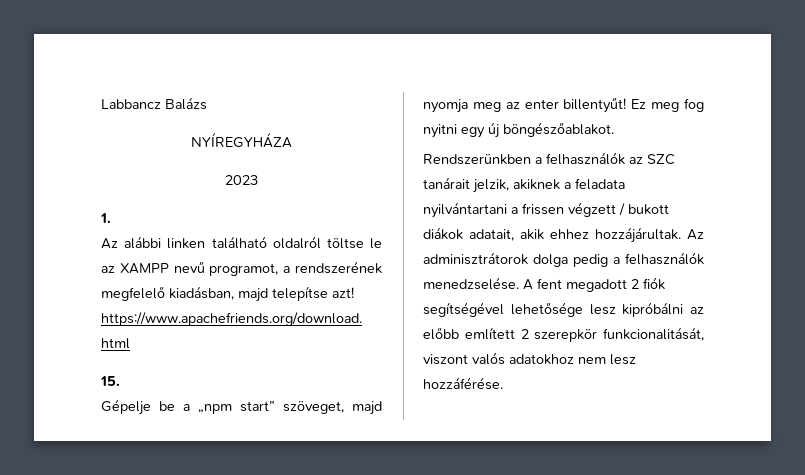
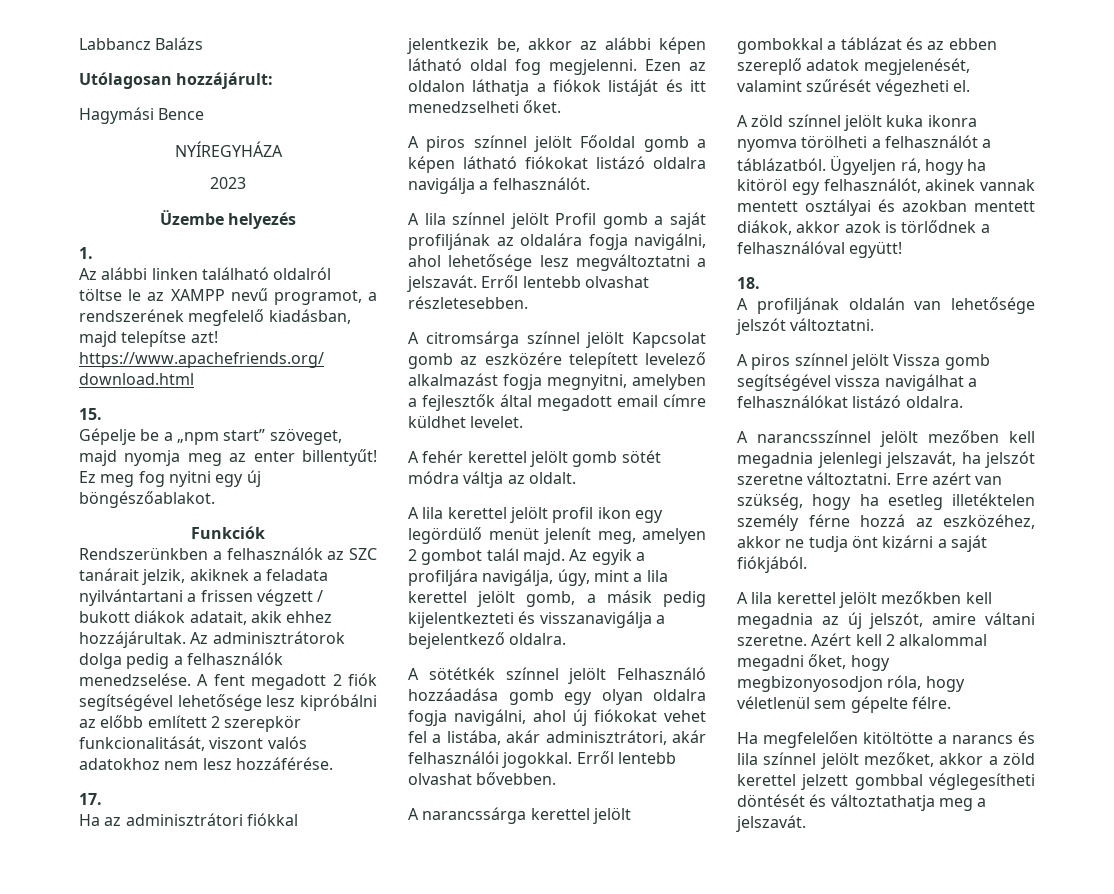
(207, 103) none -> [79,72,274,89] [79,107,205,124] // Utólagosan hozzájárult: // Hagymási Bence
(258, 180) none -> [159,210,297,229] // Üzembe helyezés
(614, 129) none -> [191,526,265,539] // Funkciók
(503, 383) none -> [79,793,102,805] [79,813,298,826] [407,37,706,54] [408,58,706,75] [408,79,706,96] [408,100,562,113] [408,135,706,152] [408,156,706,173] [408,177,590,194] [408,212,706,229] [408,233,706,250] [408,254,706,271] [407,275,649,292] [408,296,528,309] [408,331,706,348] [408,352,706,369] [408,373,706,390] [408,394,706,411] [408,415,524,428] [408,450,661,467] [408,471,576,488] [408,506,663,523] [408,527,706,544] [408,548,645,565] [408,569,668,586] [408,590,706,607] [408,611,665,628] [408,632,567,649] [408,667,706,684] [408,688,706,705] [408,709,706,726] [408,730,706,745] [408,751,676,768] [408,772,557,785] [408,807,631,824] [737,37,997,54] [737,58,970,75] [737,79,970,96] [737,114,977,131] [737,135,992,152] [737,155,987,175] [737,178,1035,195] [737,199,1035,216] [737,220,990,235] [737,241,903,258] [737,277,760,289] [737,297,1035,314] [736,318,875,335] [737,353,990,370] [737,374,977,391] [737,395,963,408] [737,430,1035,447] [737,451,1035,468] [737,472,1003,485] [737,493,1035,510] [737,514,1035,531] [737,535,987,552] [737,556,807,573] [737,591,992,608] [737,612,1035,629] [737,633,988,646] [737,654,890,671] [737,675,965,692] [737,696,951,713] [737,731,1035,748] [737,752,1035,769] [737,773,1035,790] [737,794,987,811] [736,815,806,832] // 17. // Ha az adminisztrátori fiókkal jelentkezik be, akkor az alábbi képen látható oldal fog megjelenni. Ezen az oldalon láthatja a fiókok listáját és itt menedzselheti őket. // A piros színnel jelölt Főoldal gomb a képen látható fiókokat listázó oldalra navigálja a felhasználót. // A lila színnel jelölt Profil gomb a saját profiljának az oldalára fogja navigálni, ahol lehetősége lesz megváltoztatni a jelszavát. Erről lentebb olvashat részletesebben. // A citromsárga színnel jelölt Kapcsolat gomb az eszközére telepített levelező alkalmazást fogja megnyitni, amelyben a fejlesztők által megadott email címre küldhet levelet. // A fehér kerettel jelölt gomb sötét módra váltja az oldalt. // A lila kerettel jelölt profil ikon egy legördülő menüt jelenít meg, amelyen 2 gombot talál majd. Az egyik a profiljára navigálja, úgy, mint a lila kerettel jelölt gomb, a másik pedig kijelentkezteti és visszanavigálja a bejelentkező oldalra. // A sötétkék színnel jelölt Felhasználó hozzáadása gomb egy olyan oldalra fogja navigálni, ahol új fiókokat vehet fel a listába, akár adminisztrátori, akár felhasználói jogokkal. Erről lentebb olvashat bővebben. // A narancssárga kerettel jelölt gombokkal a táblázat és az ebben szereplő adatok megjelenését, valamint szűrését végezheti el. // A zöld színnel jelölt kuka ikonra nyomva törölheti a felhasználót a táblázatból. Ügyeljen rá, hogy ha kitöröl egy felhasználót, akinek vannak mentett osztályai és azokban mentett diákok, akkor azok is törlődnek a felhasználóval együtt! // 18. // A profiljának oldalán van lehetősége jelszót változtatni. // A piros színnel jelölt Vissza gomb segítségével vissza navigálhat a felhasználókat listázó oldalra. // A narancsszínnel jelölt mezőben kell megadnia jelenlegi jelszavát, ha jelszót szeretne változtatni. Erre azért van szükség, hogy ha esetleg illetéktelen személy férne hozzá az eszközéhez, akkor ne tudja önt kizárni a saját fiókjából. // A lila kerettel jelölt mezőkben kell megadnia az új jelszót, amire váltani szeretne. Azért kell 2 alkalommal megadni őket, hogy megbizonyosodjon róla, hogy véletlenül sem gépelte félre. // Ha megfelelően kitöltötte a narancs és lila színnel jelölt mezőket, akkor a zöld kerettel jelzett gombbal véglegesítheti döntését és változtathatja meg a jelszavát.

